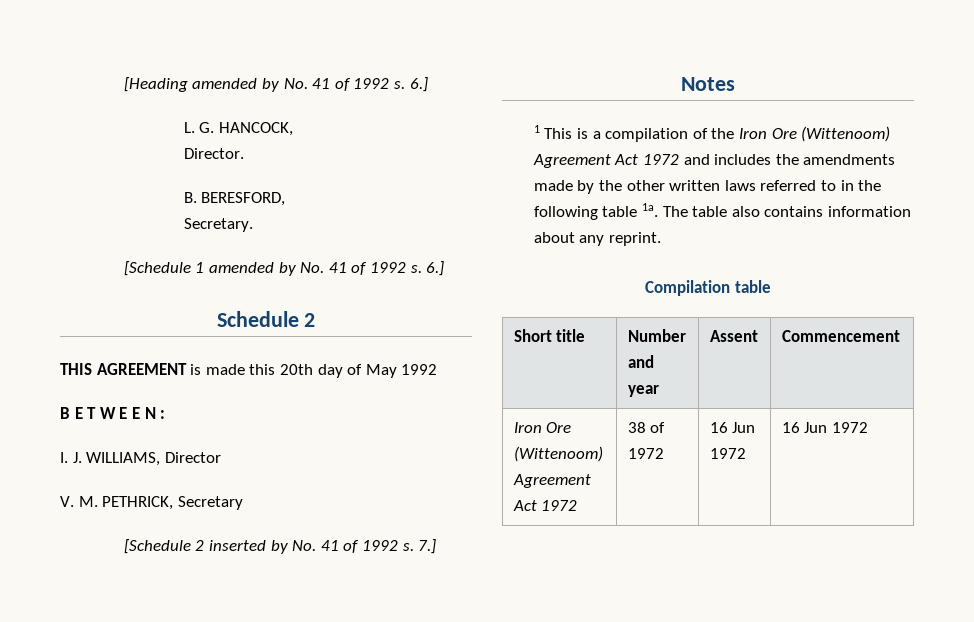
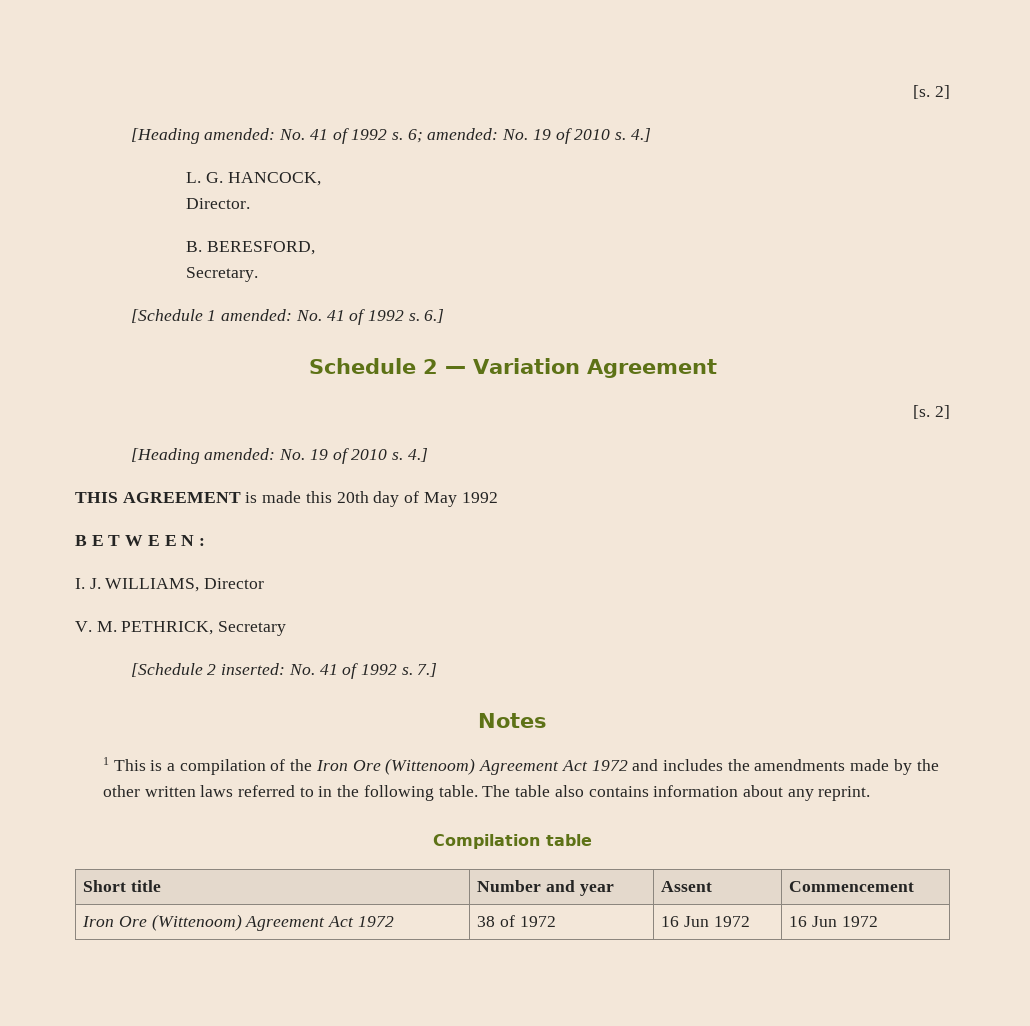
[123,77,428,92] [Heading amended by No. 41 of 1992 s. 6.] -> [913,85,950,99] [130,128,651,144] [s. 2] // [Heading amended: No. 41 of 1992 s. 6; amended: No. 19 of 2010 s. 4.]
[208,262,296,276] amended by -> [221,309,293,321] amended:
(316, 320) none -> [444,358,717,378] [913,405,950,419] [130,448,428,464] — Variation Agreement // [s. 2] // [Heading amended: No. 19 of 2010 s. 4.]
[208,540,288,554] inserted by -> [221,663,286,675] inserted:
[602,203,659,217] table 1a. -> [438,785,478,797] table.

